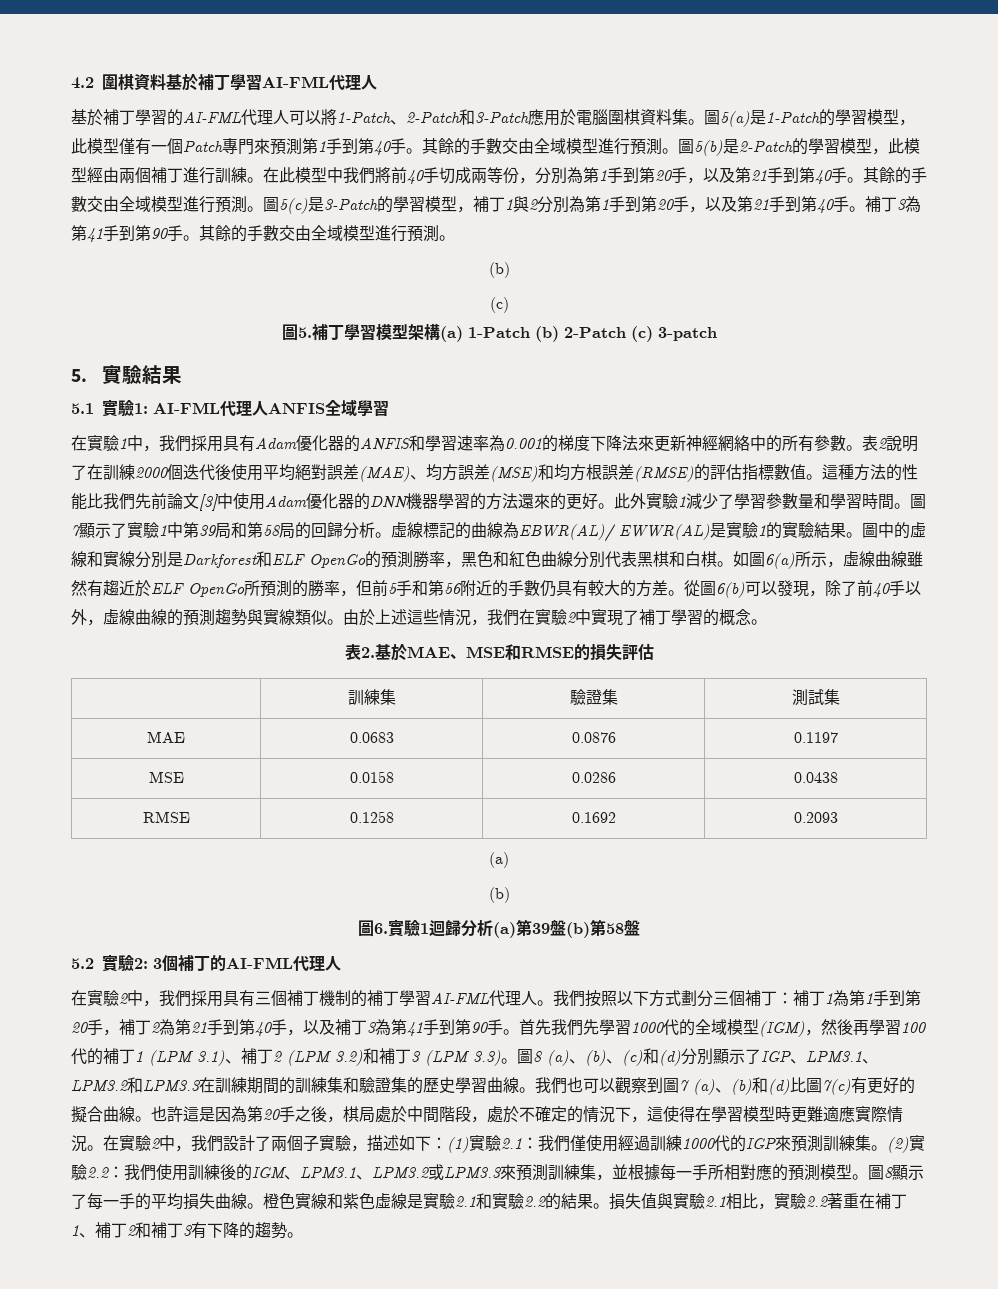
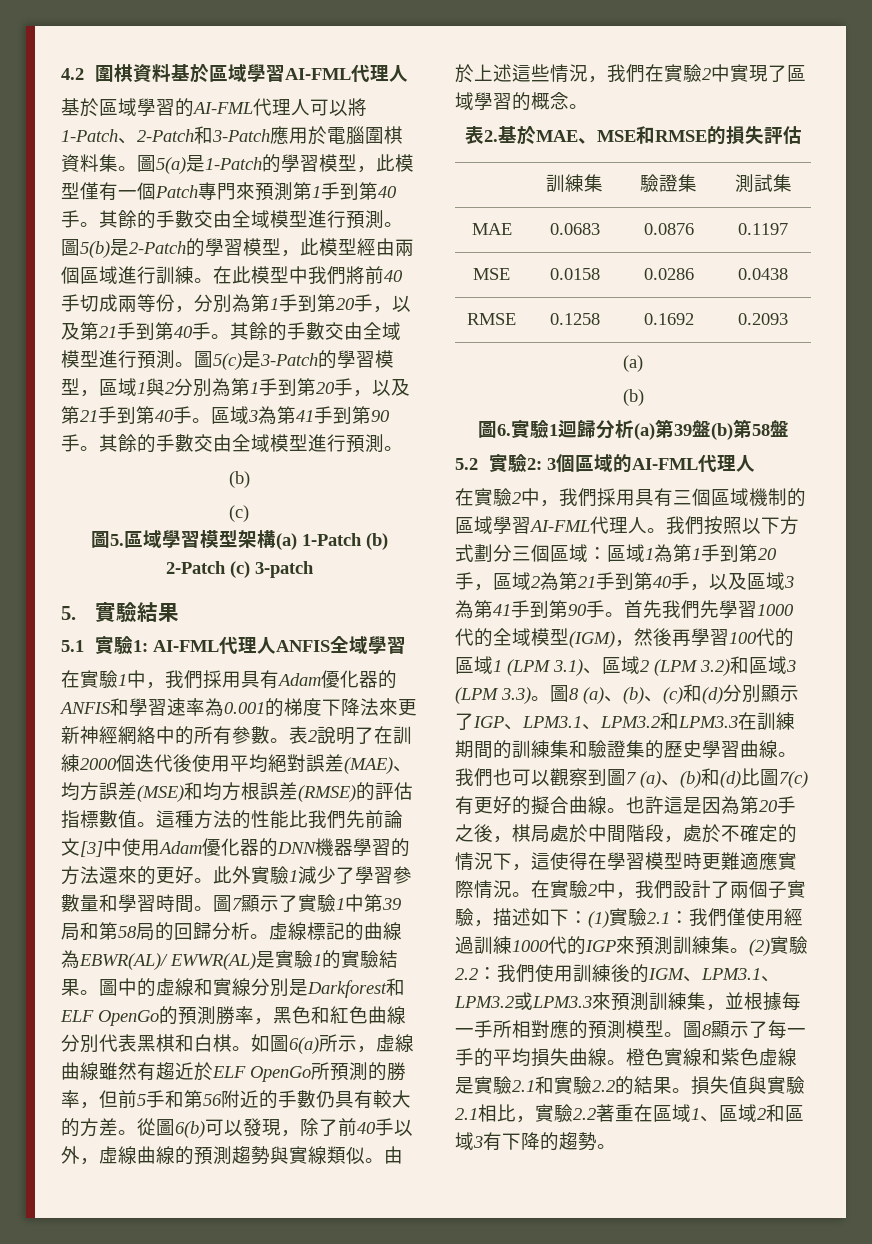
[198,74,231,91] 補丁 -> [209,64,248,82] 區域
[103,109,135,125] 補丁 -> [99,98,137,116] 區域
[151,167,183,183] 補丁 -> [80,266,118,284] 區域
[473,196,505,212] 補丁 -> [99,378,137,396] 區域
[865,196,897,212] 補丁 -> [211,406,249,424] 區域
[311,324,344,341] 補丁 -> [123,530,162,548] 區域
[639,609,671,625] 補丁 -> [787,65,806,82] [455,92,474,110] 區域
[178,955,211,972] 補丁 -> [575,454,614,472] 區域
[287,990,399,1007] 補丁機制的補丁 -> [711,488,806,507] [455,516,493,534] 區域機制的區域
[745,990,825,1006] 補丁：補丁 -> [550,544,645,562] 區域：區域
[119,1019,151,1035] 補丁 -> [493,572,531,590] 區域
[335,1019,367,1035] 補丁 -> [747,572,785,590] 區域
[103,1048,135,1064] 補丁 -> [455,656,493,674] 區域
[241,1048,273,1064] 補丁 -> [602,656,640,674] 區域
[379,1048,411,1064] 補丁 -> [749,656,787,674] 區域
[875,1193,907,1209] [71,1222,183,1238] 補丁1、補丁2和補丁 -> [653,1104,804,1122] [455,1132,474,1150] 區域1、區域2和區域

